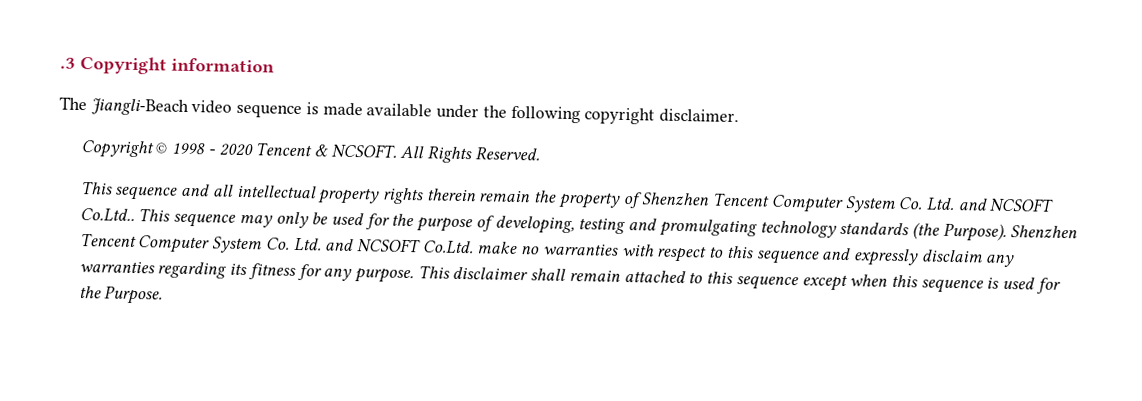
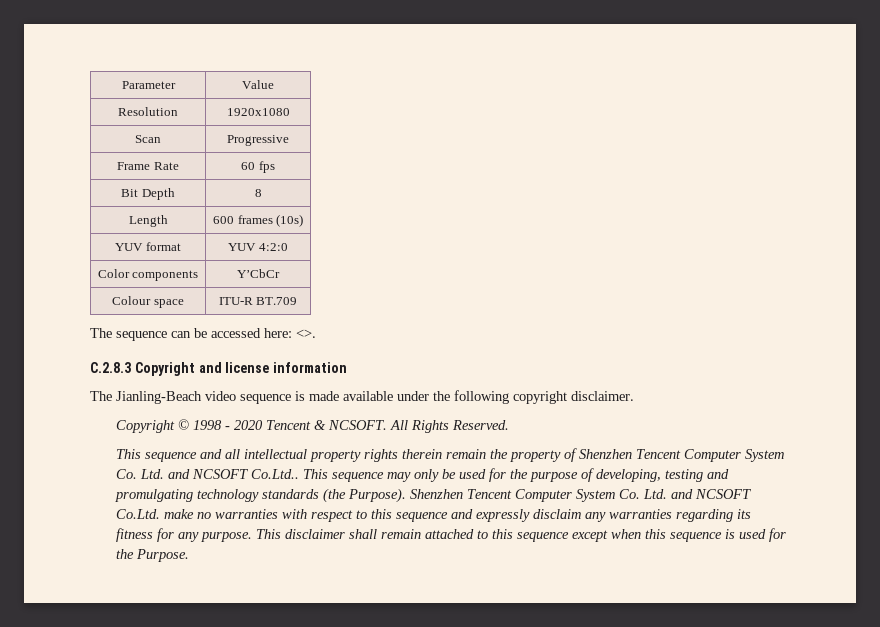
[60,55,167,75] .3 Copyright -> [121,81,176,89] [242,80,274,89] [118,107,178,116] [226,108,290,116] [135,135,161,143] [227,135,289,146] [117,162,179,170] [241,161,275,173] [121,188,175,200] [254,189,262,197] [128,215,168,227] [212,214,304,227] [115,242,181,251] [228,243,288,251] [97,269,199,281] [237,269,280,278] [112,296,184,308] [218,297,298,305] [90,328,316,341] [90,362,270,376] Parameter | Value // Resolution | 1920x1080 // Scan | Progressive // Frame Rate | 60 fps // Bit Depth | 8 // Length | 600 frames (10s) // YUV format | YUV 4:2:0 // Color components | Y’CbCr // Colour space | ITU-R BT.709 // The sequence can be accessed here: <>. // C.2.8.3 Copyright and license
[90,98,189,116] Jiangli-Beach -> [116,391,202,404] Jianling-Beach

